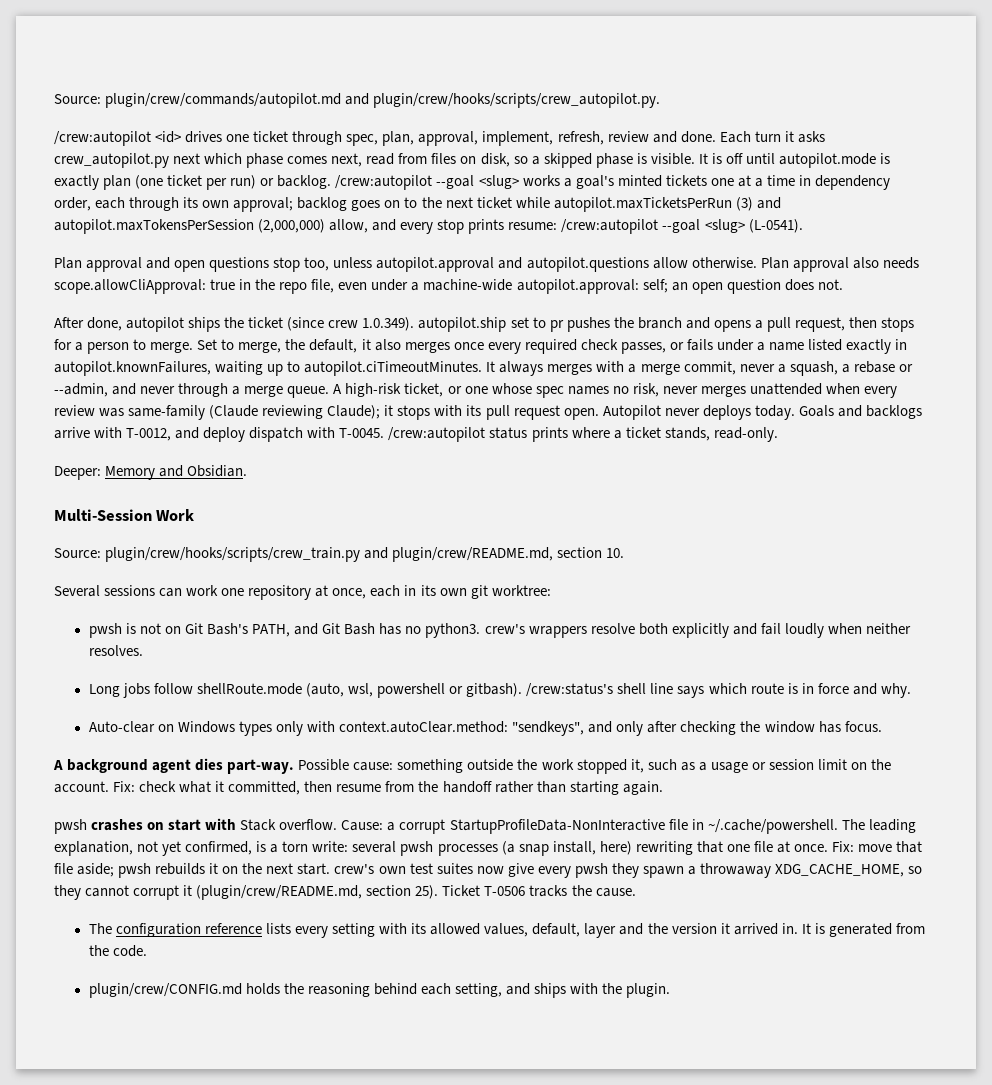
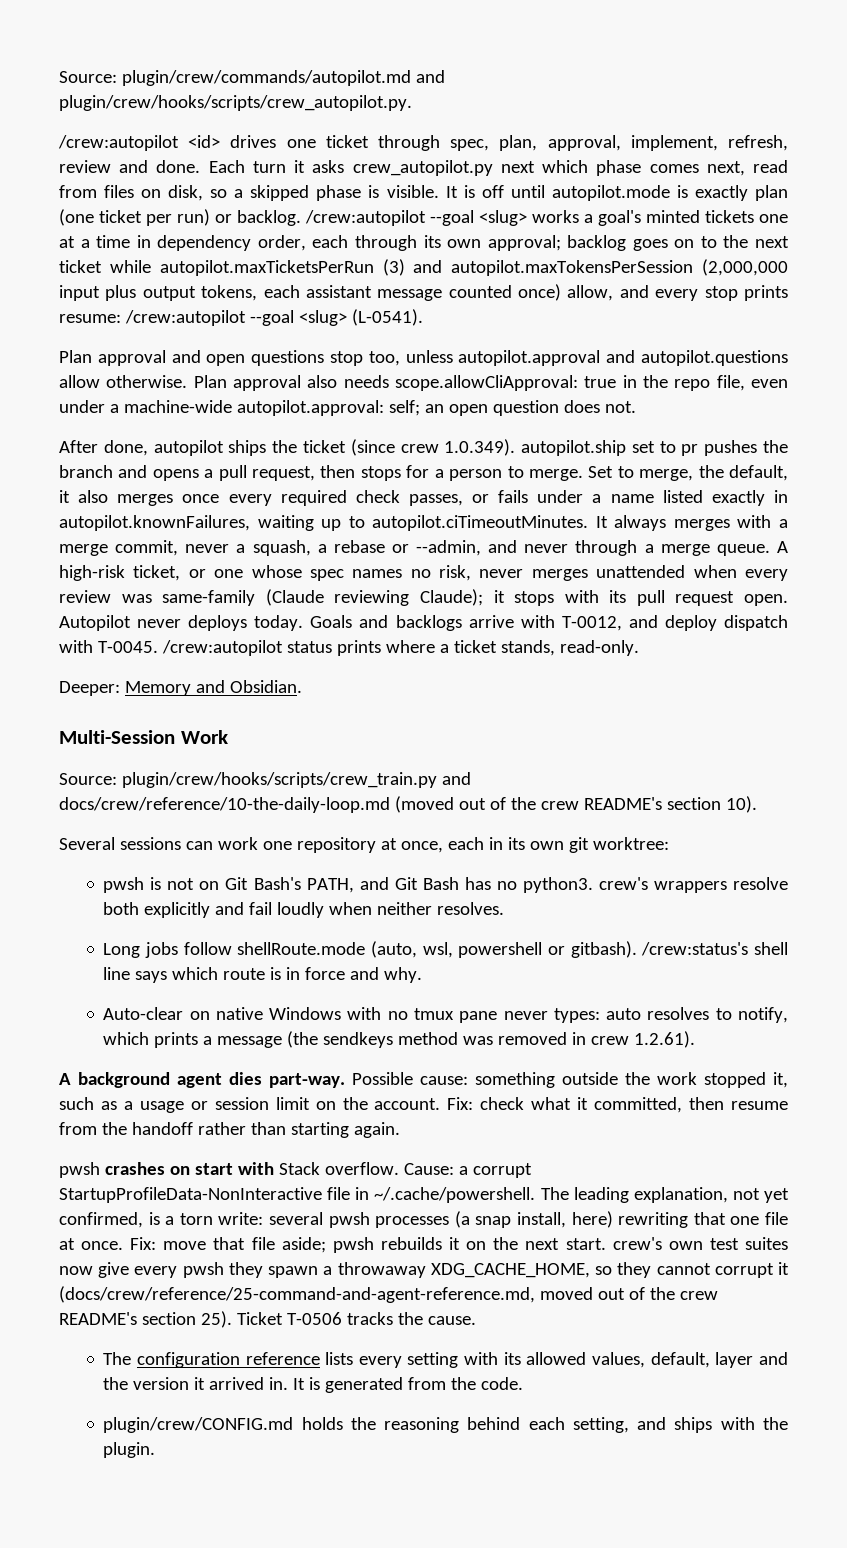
[258,219,326,233] (2,000,000) -> [701,259,788,276] [59,284,562,301] (2,000,000 input plus output tokens, each assistant message counted once)
[392,547,625,562] plugin/crew/README.md, section 10. -> [59,796,757,813] docs/crew/reference/10-the-daily-loop.md (moved out of the crew README's section 10).
[177,721,882,736] Windows types only with context.autoClear.method: "sendkeys", and only after checking the window has focus. -> [215,1007,788,1023] [103,1031,696,1048] native Windows with no tmux pane never types: auto resolves to notify, which prints a message (the sendkeys method was removed in crew 1.2.61).
[196,885,363,900] (plugin/crew/README.md, -> [59,1286,718,1303] [59,1312,137,1325] (docs/crew/reference/25-command-and-agent-reference.md, moved out of the crew README's

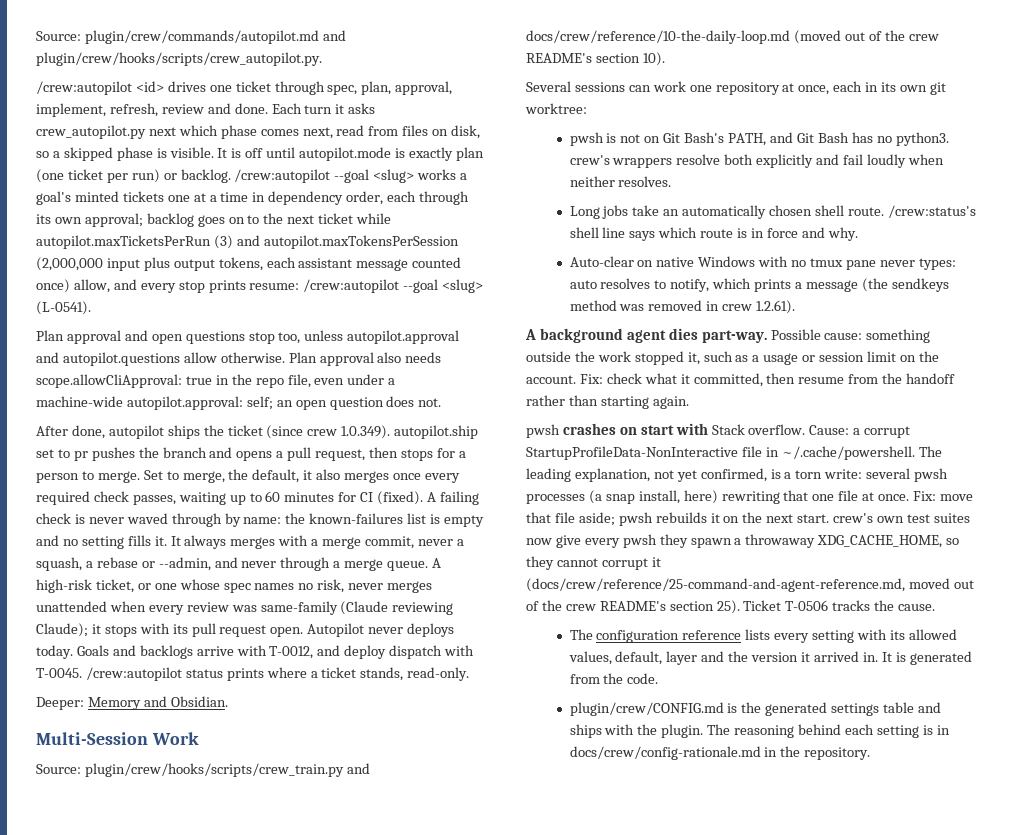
[472,490,788,506] [59,515,589,531] or fails under a name listed exactly in autopilot.knownFailures, waiting up to autopilot.ciTimeoutMinutes. -> [178,491,479,505] [36,513,485,527] [36,535,167,549] waiting up to 60 minutes for CI (fixed). A failing check is never waved through by name: the known-failures list is empty and no setting fills it.
[183,941,637,958] follow shellRoute.mode (auto, wsl, powershell or gitbash). -> [632,205,884,219] take an automatically chosen shell route.
[301,1417,629,1433] holds the reasoning behind each setting, -> [727,702,915,716] is the generated settings table
(156, 1450) none -> [707,724,950,738] [569,746,871,760] The reasoning behind each setting is in docs/crew/config-rationale.md in the repository.

